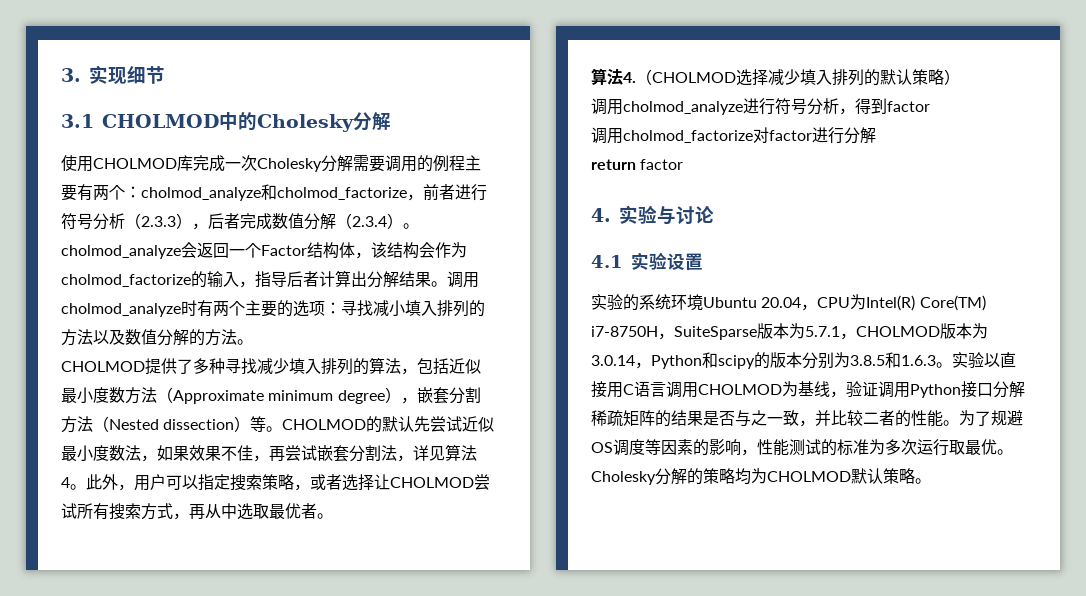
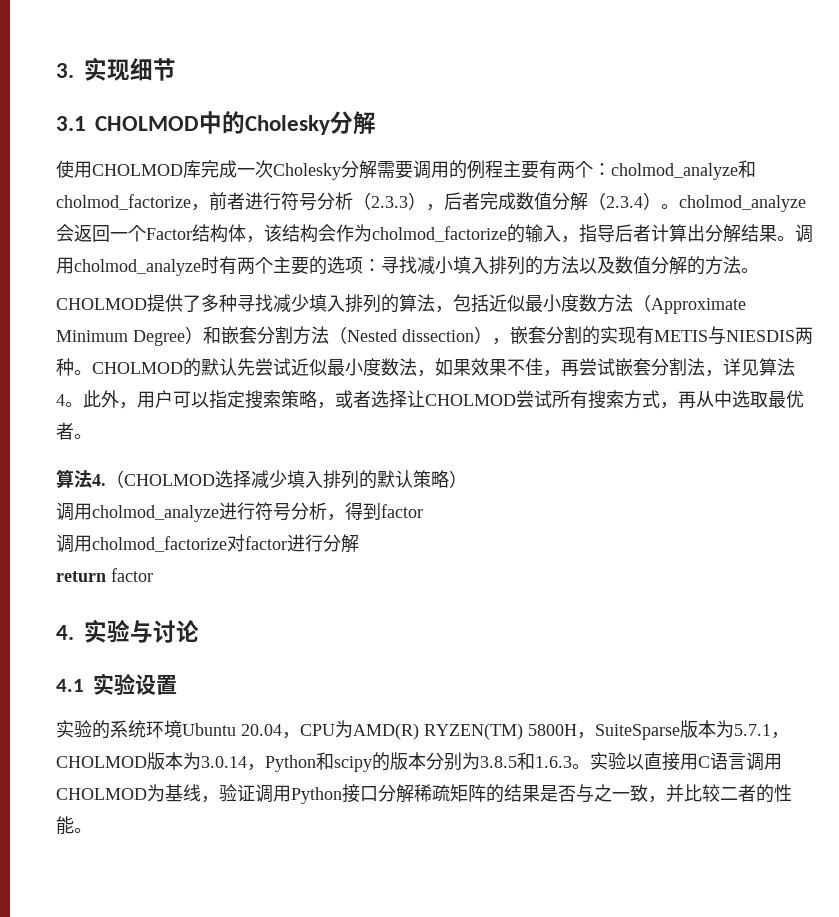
[268,387,417,404] minimum degree）， -> [56,326,221,346] Minimum Degree）和
[250,416,267,432] 等 -> [492,326,813,345] [56,358,74,376] ，嵌套分割的实现有METIS与NIESDIS两种
[866,295,986,311] [591,326,658,337] Intel(R) Core(TM) i7-8750H -> [353,723,577,740] AMD(R) RYZEN(TM) 5800H
[959,410,1023,426] [591,439,1013,456] [591,468,931,485] 为了规避OS调度等因素的影响，性能测试的标准为多次运行取最优。Cholesky分解的策略均为CHOLMOD默认策略。 -> (92, 830) none

